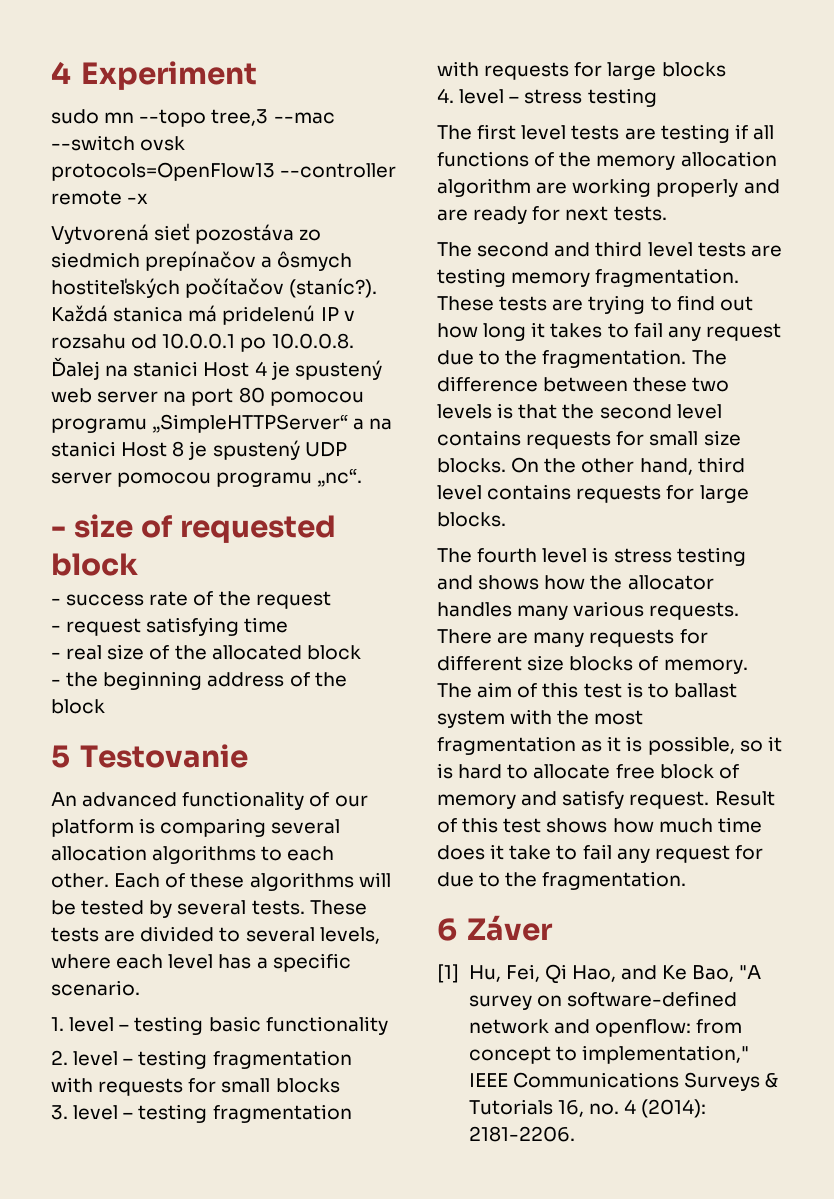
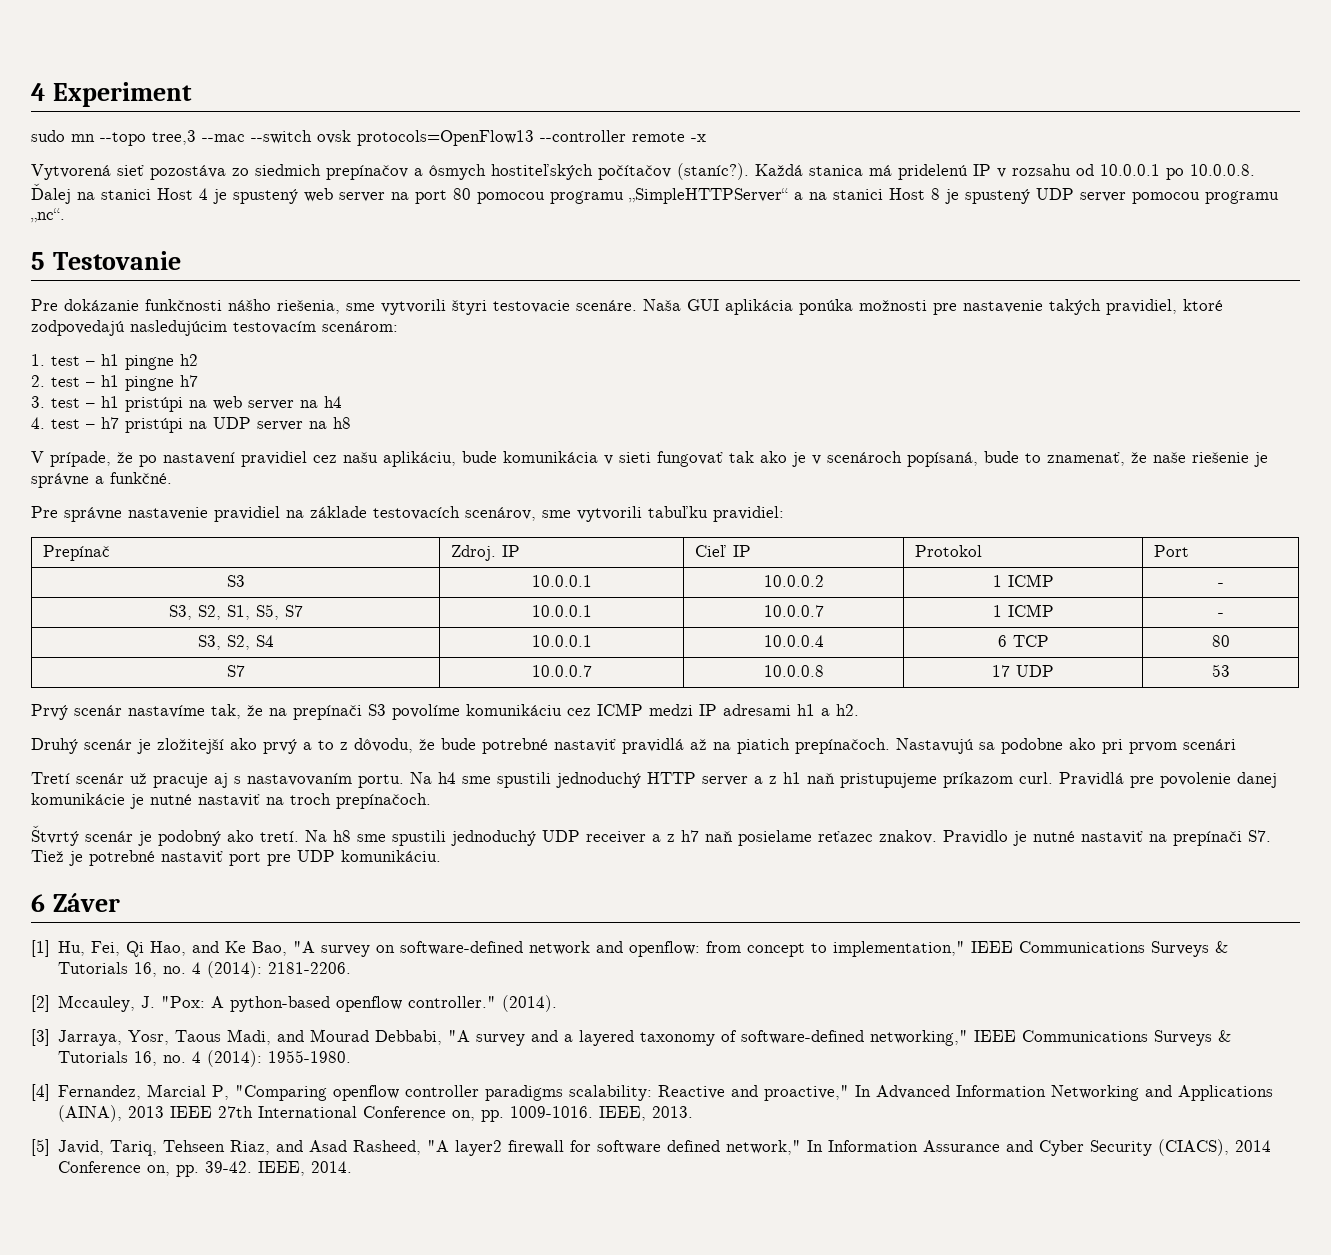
[51,514,336,543] [51,553,138,576] [51,591,331,609] [51,617,289,636] [51,644,361,660] [51,671,347,690] [51,699,105,714] [51,744,248,768] [51,791,368,810] [51,818,341,837] [51,845,335,864] [51,872,391,891] [51,900,367,918] [51,926,380,944] [51,953,351,972] [51,980,140,996] [51,1016,388,1035] [51,1050,352,1069] [51,1077,340,1096] [51,1104,352,1123] [437,61,726,80] [437,88,657,107] [437,124,774,143] [437,151,777,170] [437,178,780,197] [437,206,667,224] [437,241,782,257] [437,268,740,287] [437,295,753,314] [437,322,781,341] [437,349,727,368] [437,376,730,392] [437,403,722,419] [437,430,741,449] [437,457,745,475] [437,484,749,503] [437,512,506,527] [437,547,746,566] [437,575,714,590] [437,601,740,620] [437,629,708,647] [437,655,748,674] [437,682,737,698] [437,709,644,728] [437,736,782,755] [437,763,739,779] [437,790,775,809] [437,817,762,833] [437,844,763,863] [437,871,687,890] - size of requested block // - success rate of the request // - request satisfying time // - real size of the allocated block // - the beginning address of the block // 5 Testovanie // An advanced functionality of our platform is comparing several allocation algorithms to each other. Each of these algorithms will be tested by several tests. These tests are divided to several levels, where each level has a specific scenario. // 1. level – testing basic functionality // 2. level – testing fragmentation with requests for small blocks // 3. level – testing fragmentation with requests for large blocks // 4. level – stress testing // The first level tests are testing if all functions of the memory allocation algorithm are working properly and are ready for next tests. // The second and third level tests are testing memory fragmentation. These tests are trying to find out how long it takes to fail any request due to the fragmentation. The difference between these two levels is that the second level contains requests for small size blocks. On the other hand, third level contains requests for large blocks. // The fourth level is stress testing and shows how the allocator handles many various requests. There are many requests for different size blocks of memory. The aim of this test is to ballast system with the most fragmentation as it is possible, so it is hard to allocate free block of memory and satisfy request. Result of this test shows how much time does it take to fail any request for due to the fragmentation. -> [31,251,182,270] [31,299,1223,315] [31,320,398,336] [31,354,198,370] [31,375,198,391] [31,396,342,412] [31,417,351,433] [31,451,1268,467] [31,472,172,488] [31,506,784,522] [43,545,111,561] [451,545,521,561] [695,545,752,557] [915,545,983,557] [1154,545,1190,557] [226,575,245,587] [531,575,592,587] [763,575,824,587] [992,574,1054,587] [1217,583,1224,587] [168,604,303,620] [531,605,592,617] [763,605,824,617] [992,604,1054,617] [1217,613,1224,617] [197,635,274,650] [531,635,592,647] [763,635,824,647] [997,635,1049,647] [1211,635,1230,647] [226,665,245,677] [531,665,592,677] [763,665,824,677] [992,665,1054,677] [1211,664,1230,677] [31,703,859,720] [31,738,1236,754] [31,772,1277,788] [31,793,431,809] [31,825,1271,846] [31,850,441,866] 5 Testovanie // Pre dokázanie funkčnosti nášho riešenia, sme vytvorili štyri testovacie scenáre. Naša GUI aplikácia ponúka možnosti pre nastavenie takých pravidiel, ktoré zodpovedajú nasledujúcim testovacím scenárom: // 1. test – h1 pingne h2 // 2. test – h1 pingne h7 // 3. test – h1 pristúpi na web server na h4 // 4. test – h7 pristúpi na UDP server na h8 // V prípade, že po nastavení pravidiel cez našu aplikáciu, bude komunikácia v sieti fungovať tak ako je v scenároch popísaná, bude to znamenať, že naše riešenie je správne a funkčné. // Pre správne nastavenie pravidiel na základe testovacích scenárov, sme vytvorili tabuľku pravidiel: // Prepínač | Zdroj. IP | Cieľ IP | Protokol | Port // S3 | 10.0.0.1 | 10.0.0.2 | 1 ICMP | - // S3, S2, S1, S5, S7 | 10.0.0.1 | 10.0.0.7 | 1 ICMP | - // S3, S2, S4 | 10.0.0.1 | 10.0.0.4 | 6 TCP | 80 // S7 | 10.0.0.7 | 10.0.0.8 | 17 UDP | 53 // Prvý scenár nastavíme tak, že na prepínači S3 povolíme komunikáciu cez ICMP medzi IP adresami h1 a h2. // Druhý scenár je zložitejší ako prvý a to z dôvodu, že bude potrebné nastaviť pravidlá až na piatich prepínačoch. Nastavujú sa podobne ako pri prvom scenári // Tretí scenár už pracuje aj s nastavovaním portu. Na h4 sme spustili jednoduchý HTTP server a z h1 naň pristupujeme príkazom curl. Pravidlá pre povolenie danej komunikácie je nutné nastaviť na troch prepínačoch. // Štvrtý scenár je podobný ako tretí. Na h8 sme spustili jednoduchý UDP receiver a z h7 naň posielame reťazec znakov. Pravidlo je nutné nastaviť na prepínači S7. Tiež je potrebné nastaviť port pre UDP komunikáciu.
(575, 1134) none -> [31,995,558,1012] [31,1029,1232,1046] [58,1050,352,1067] [31,1084,1274,1101] [58,1105,694,1122] [31,1139,1272,1156] [58,1161,353,1177] // [2] Mccauley, J. "Pox: A python-based openflow controller." (2014). // [3] Jarraya, Yosr, Taous Madi, and Mourad Debbabi, "A survey and a layered taxonomy of software-defined networking," IEEE Communications Surveys & Tutorials 16, no. 4 (2014): 1955-1980. // [4] Fernandez, Marcial P, "Comparing openflow controller paradigms scalability: Reactive and proactive," In Advanced Information Networking and Applications (AINA), 2013 IEEE 27th International Conference on, pp. 1009-1016. IEEE, 2013. // [5] Javid, Tariq, Tehseen Riaz, and Asad Rasheed, "A layer2 firewall for software defined network," In Information Assurance and Cyber Security (CIACS), 2014 Conference on, pp. 39-42. IEEE, 2014.

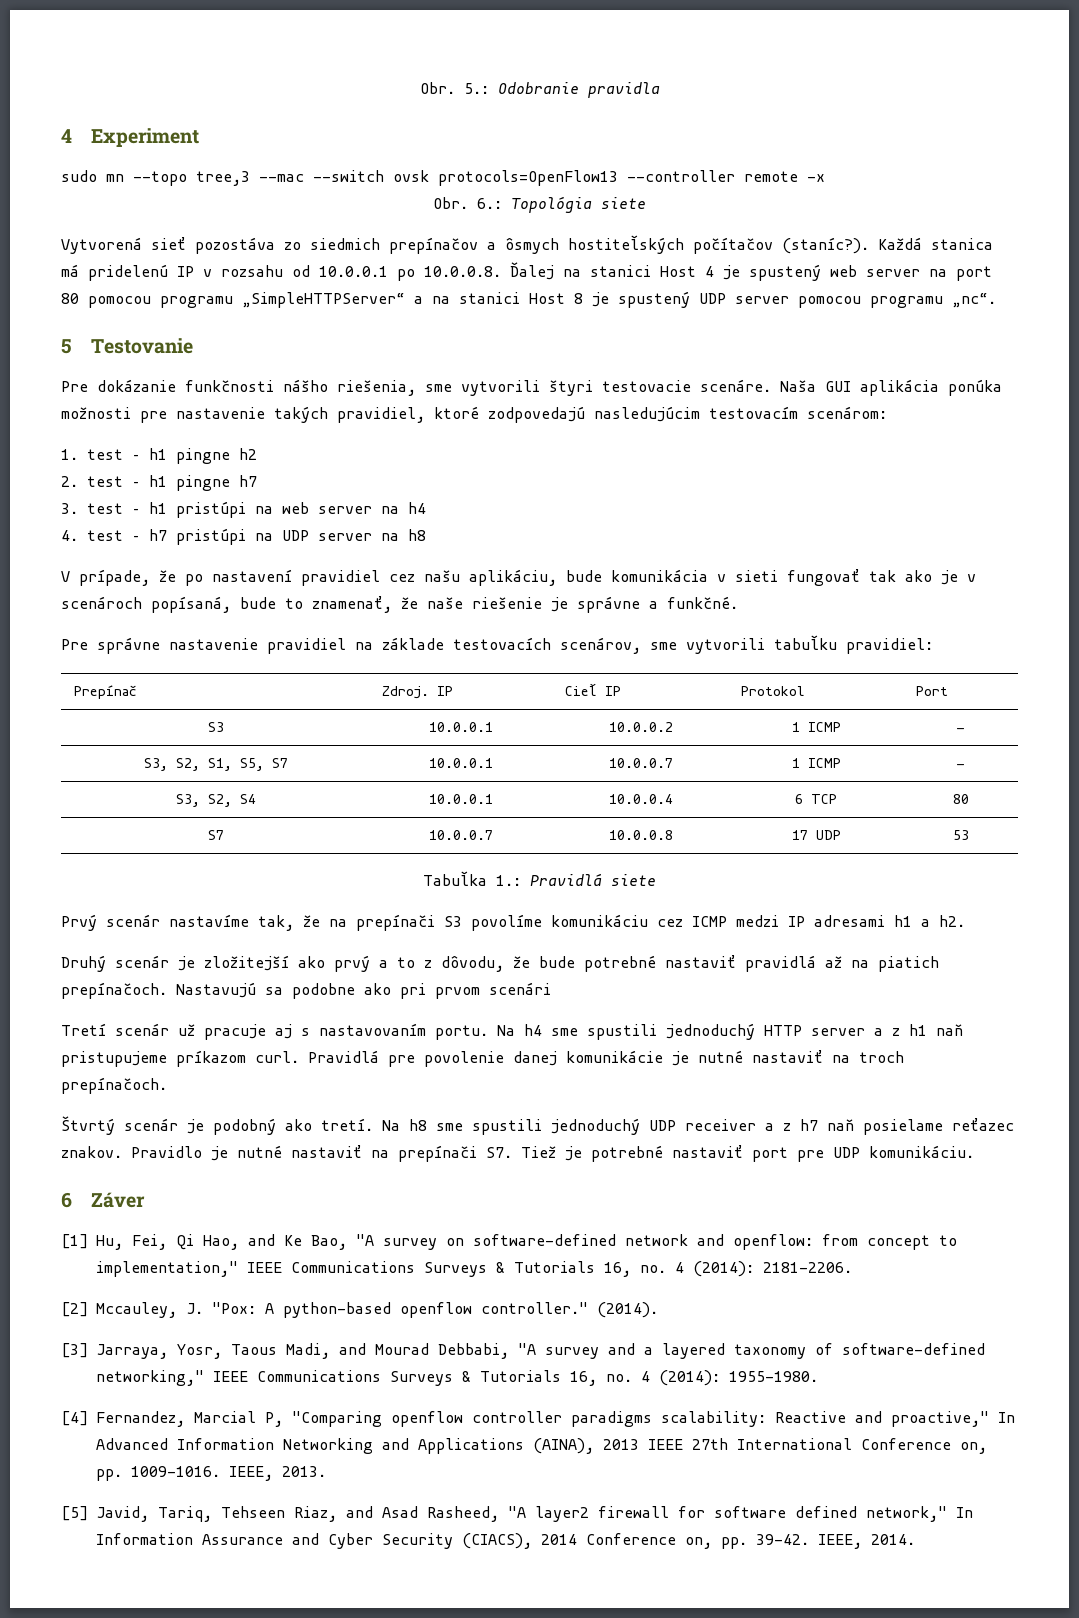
(31, 92) none -> [419,82,660,98] Obr. 5.: Odobranie pravidla //
(706, 138) none -> [433,196,646,213] // Obr. 6.: Topológia siete
(1230, 670) none -> [423,871,656,886] // Tabuľka 1.: Pravidlá siete

